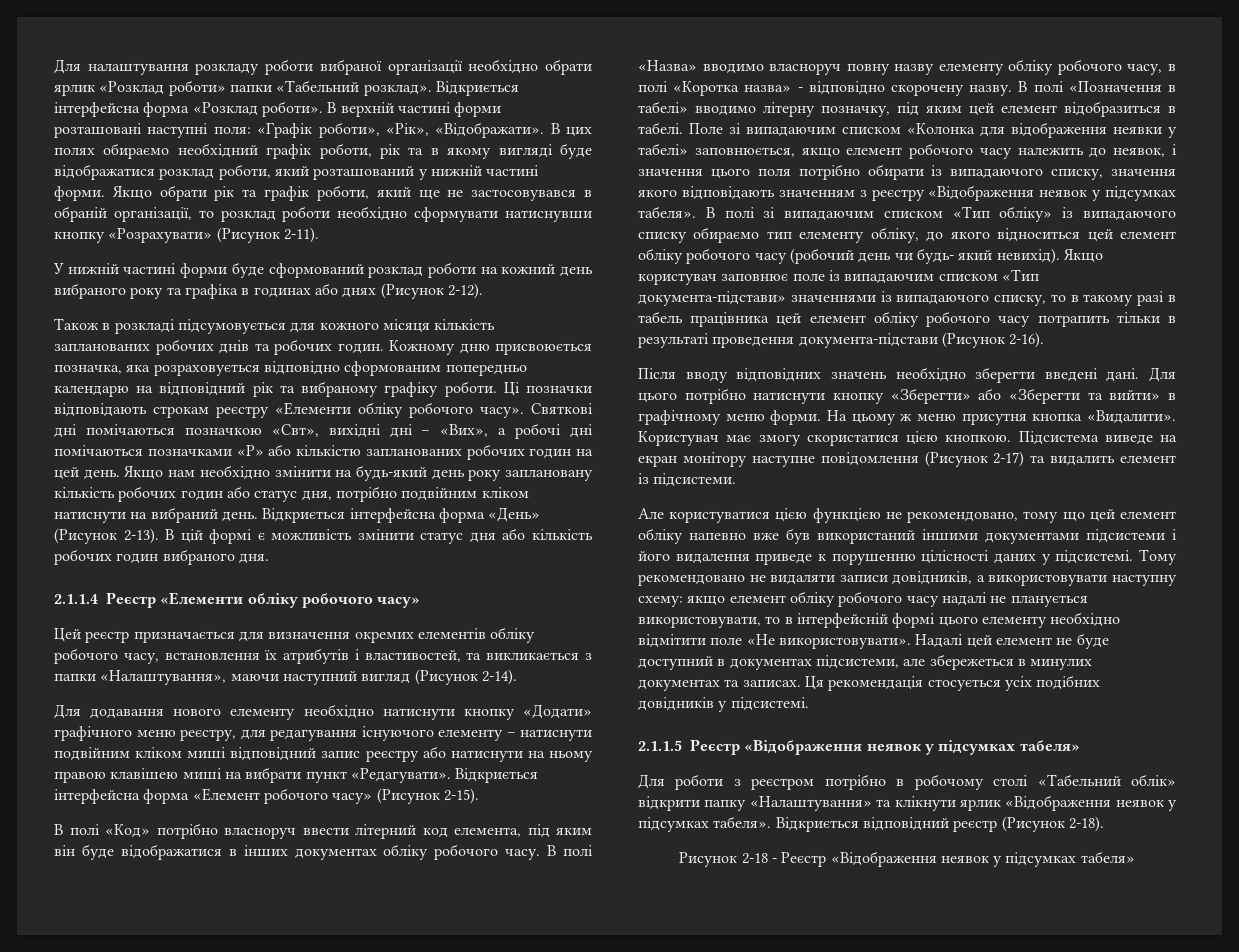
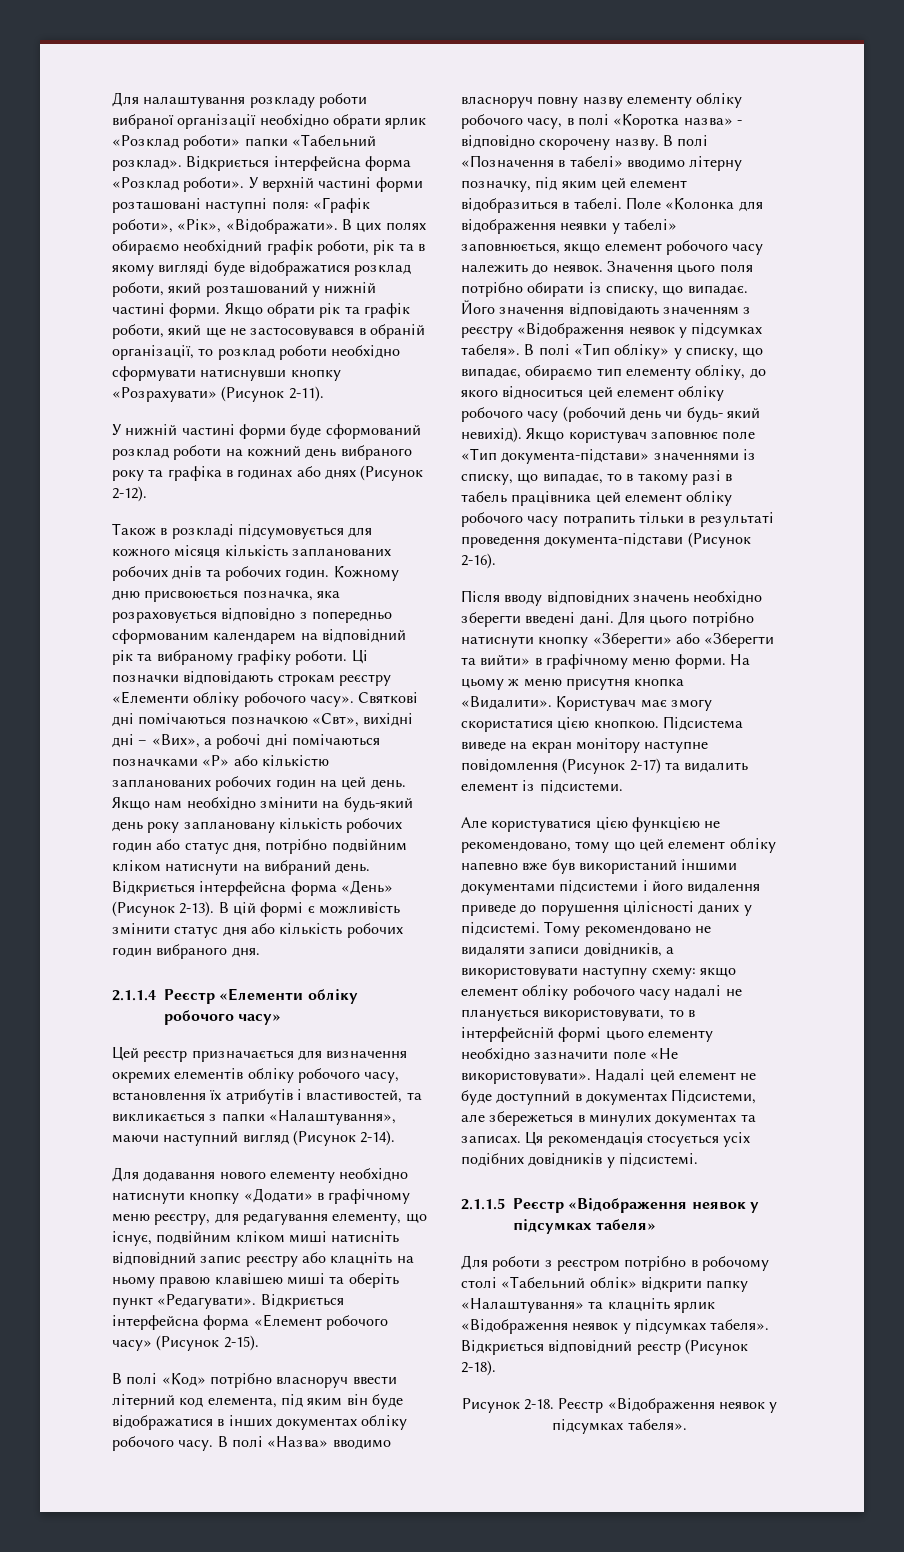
[327,102,337,113] В -> [248,177,258,189] У
[344,361,527,376] [54,385,129,397] сформованим попередньо календарю -> [299,611,392,623] [112,629,297,644] з попередньо сформованим календарем
[54,726,132,741] графічного -> [316,1189,411,1204] в графічному
[361,726,592,741] існуючого елементу – натиснути -> [332,1213,427,1225] [112,1231,152,1246] елементу, що існує,
(227, 753) none -> [331,1231,400,1243] натисніть
[450,750,523,762] натиснути -> [330,1252,393,1266] клацніть
[224,767,302,783] на вибрати -> [329,1273,399,1288] та оберіть
[729,123,901,137] зі випадаючим списком -> (661, 203) none
[1113,144,1177,157] [638,169,703,176] неявок, і значення -> [552,261,673,273] неявок. Значення
[950,168,1176,180] [638,189,677,197] випадаючого списку, значення якого -> [605,285,748,297] [461,300,565,314] списку, що випадає. Його значення
[763,206,1176,222] [638,232,687,243] зі випадаючим списком «Тип обліку» із випадаючого списку -> [573,343,764,359] [461,368,521,379] «Тип обліку» у списку, що випадає,
[828,270,998,284] із випадаючим списком -> (756, 435) none
[896,294,1047,306] випадаючого списку, -> [461,473,603,485] списку, що випадає,
[818,553,916,565] к порушенню -> [520,904,619,916] до порушення
[638,634,706,648] відмітити -> [534,1051,609,1059] зазначити
[815,655,899,669] підсистеми, -> [671,1089,757,1104] Підсистеми,
[894,796,956,811] клікнути -> [607,1298,670,1312] клацніть
[741,851,1135,867] 2-18 - Реєстр «Відображення неявок у підсумках табеля» -> [524,1398,778,1413] [552,1419,687,1434] 2-18. Реєстр «Відображення неявок у підсумках табеля».

